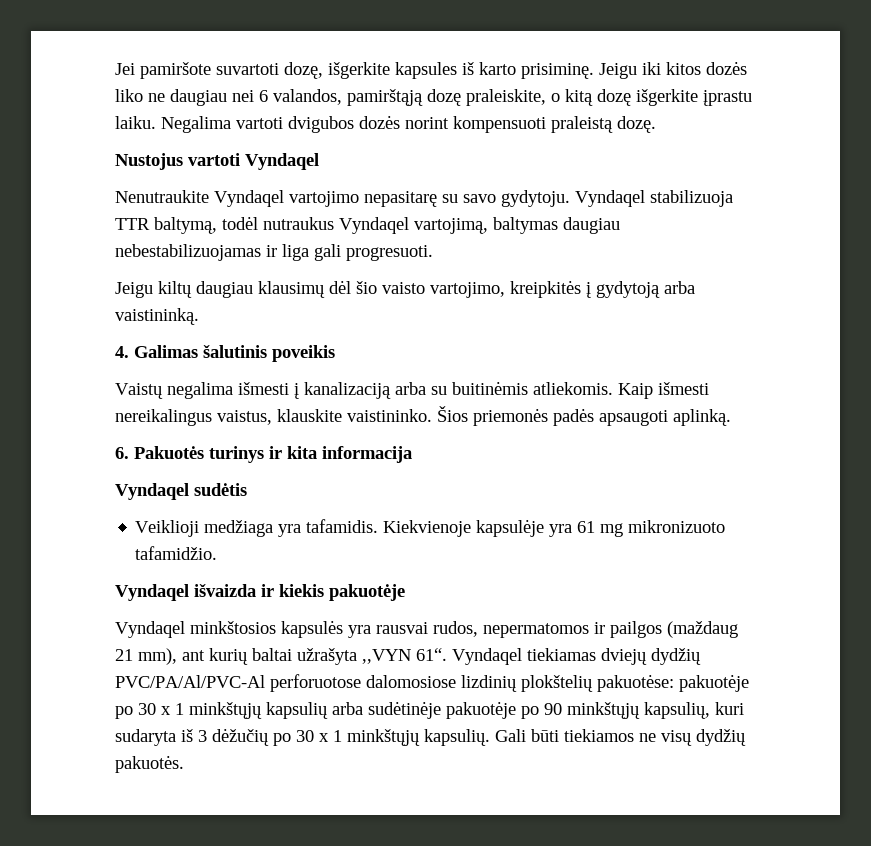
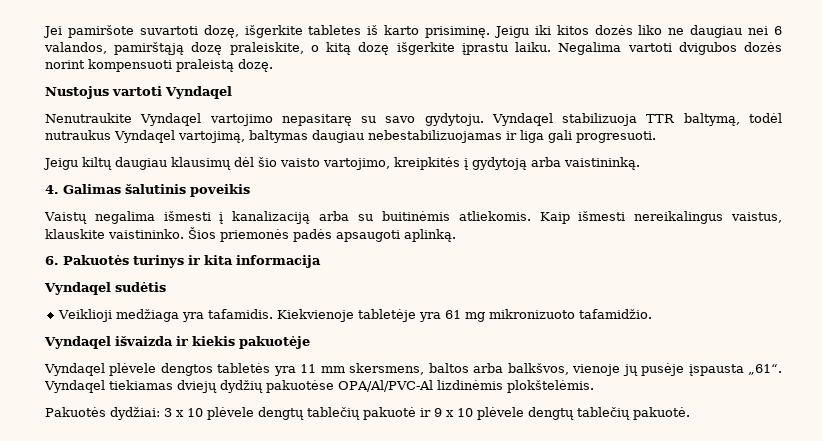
[395,62,457,79] kapsules -> [308,25,362,35] tabletes
[476,519,545,537] kapsulėje -> [357,309,416,322] tabletėje
[190,620,738,638] [115,648,701,665] [115,674,749,692] [115,701,744,719] [115,728,746,746] [115,755,184,773] minkštosios kapsulės yra rausvai rudos, nepermatomos ir pailgos (maždaug 21 mm), ant kurių baltai užrašyta ,,VYN 61“. Vyndaqel tiekiamas dviejų dydžių PVC/PA/Al/PVC-Al perforuotose dalomosiose lizdinių plokštelių pakuotėse: pakuotėje po 30 x 1 minkštųjų kapsulių arba sudėtinėje pakuotėje po 90 minkštųjų kapsulių, kuri sudaryta iš 3 dėžučių po 30 x 1 minkštųjų kapsulių. Gali būti tiekiamos ne visų dydžių pakuotės. -> [109,363,782,376] [44,380,594,393] [45,407,690,420] plėvele dengtos tabletės yra 11 mm skersmens, baltos arba balkšvos, vienoje jų pusėje įspausta „61“. Vyndaqel tiekiamas dviejų dydžių pakuotėse OPA/Al/PVC-Al lizdinėmis plokštelėmis. // Pakuotės dydžiai: 3 x 10 plėvele dengtų tablečių pakuotė ir 9 x 10 plėvele dengtų tablečių pakuotė.

